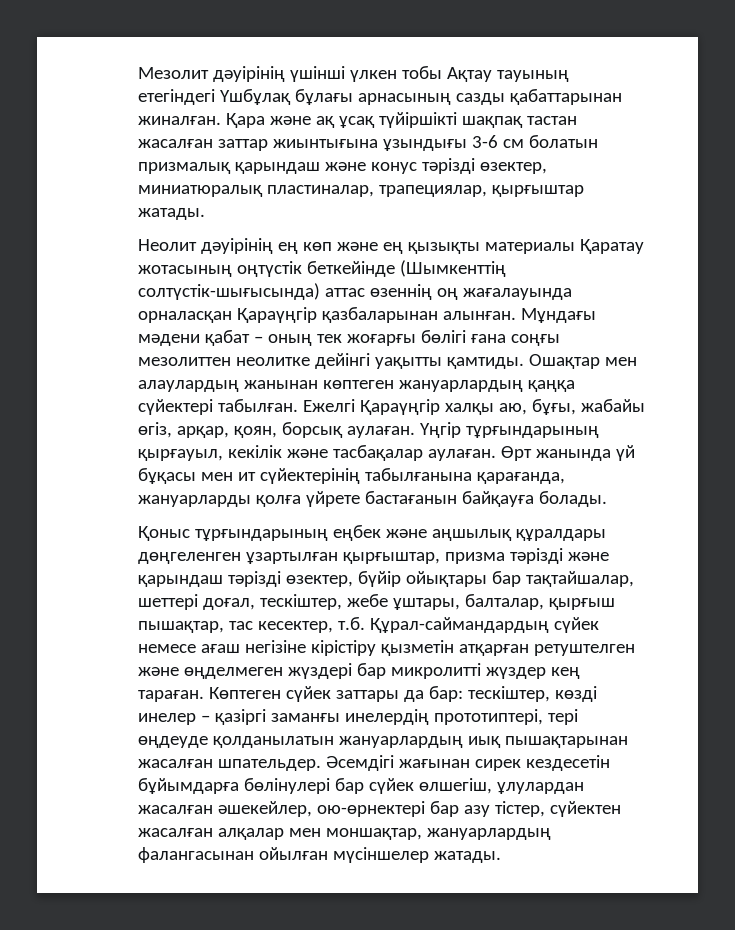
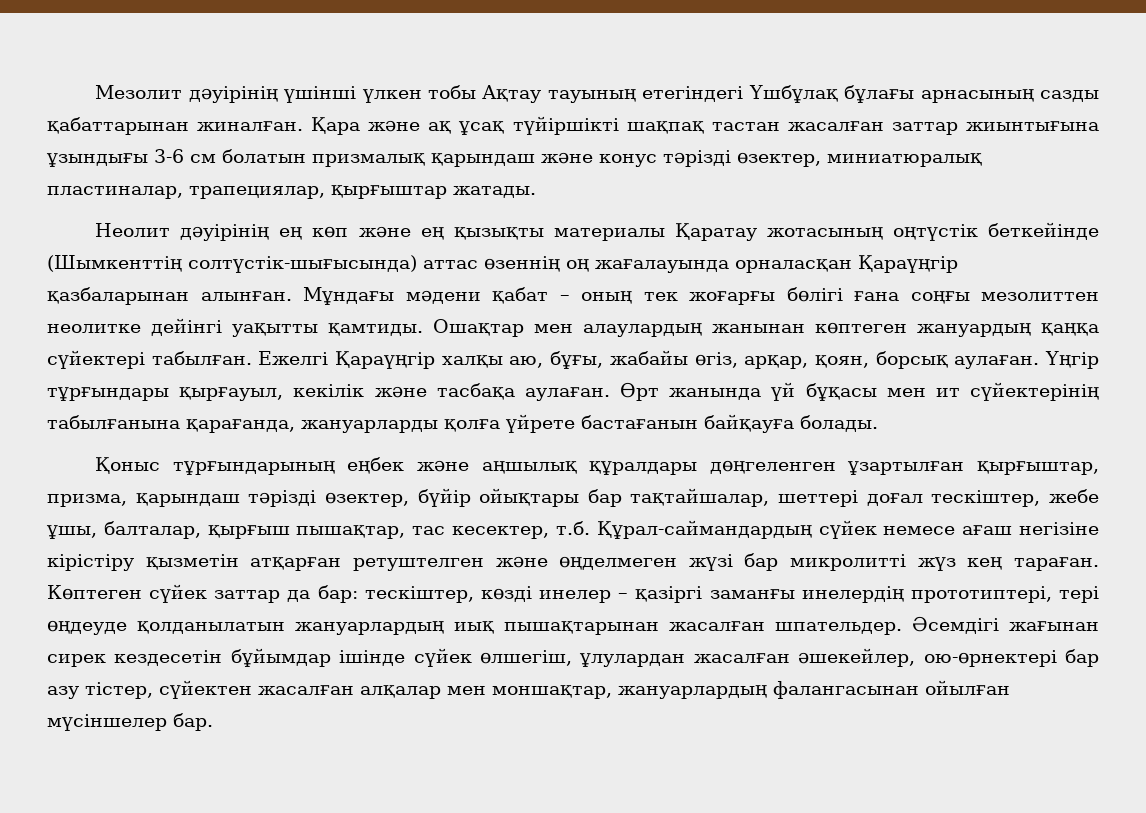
[398,380,523,392] жануарлардың -> [917,323,1031,337] жануардың
[465,426,599,438] тұрғындарының -> [47,387,169,401] тұрғындары
[332,445,423,461] тасбақалар -> [436,383,515,400] тасбақа
[444,548,609,564] призма тәрізді және -> [47,494,127,507] призма,
[202,598,255,610] доғал, -> [866,493,923,506] доғал
[392,598,460,610] ұштары, -> [46,525,97,539] ұшы,
[287,663,352,679] жүздері -> [688,554,733,571] жүзі
[485,667,546,679] жүздер -> [917,557,956,571] жүз
[335,690,399,702] заттары -> [214,590,281,603] заттар
[138,778,364,794] бұйымдарға бөлінулері бар -> [230,648,406,667] бұйымдар ішінде
[433,851,501,863] жатады. -> [173,713,213,731] бар.

